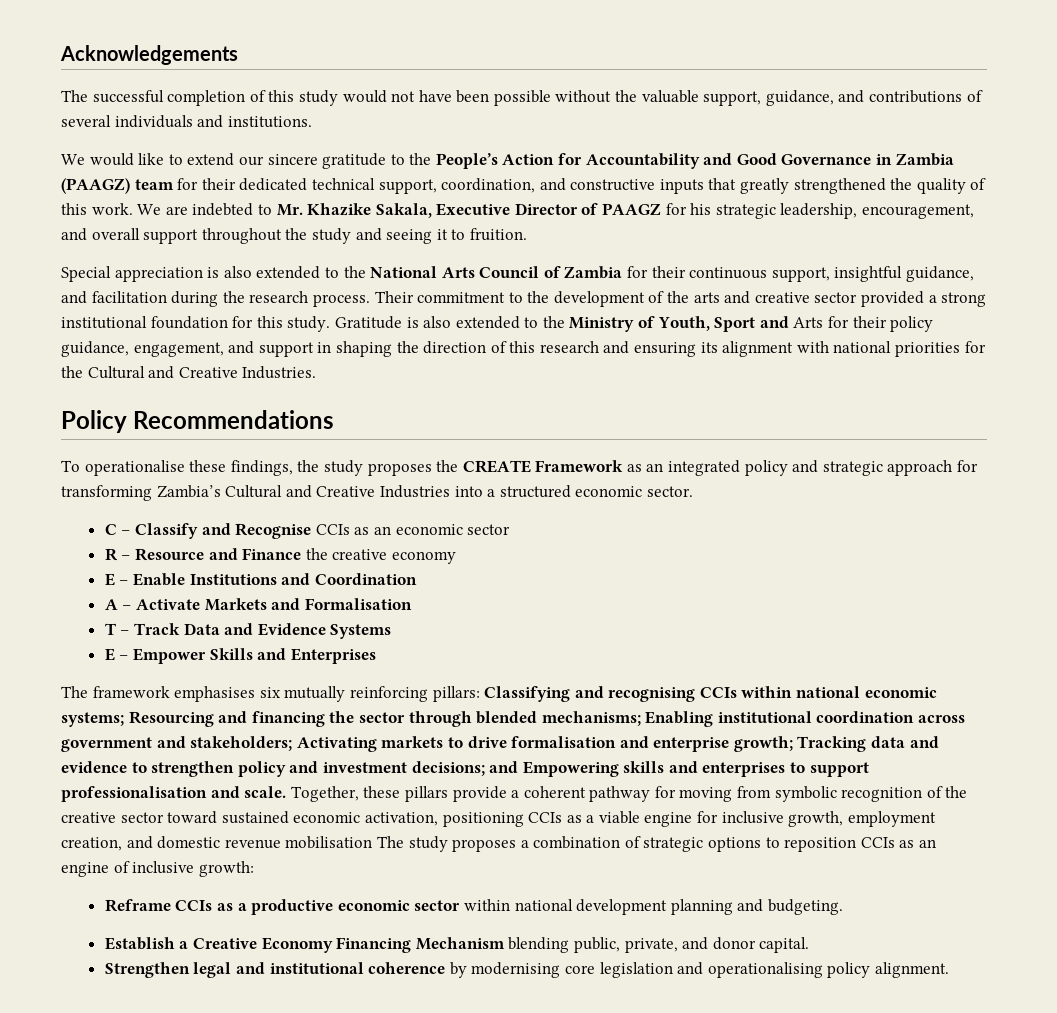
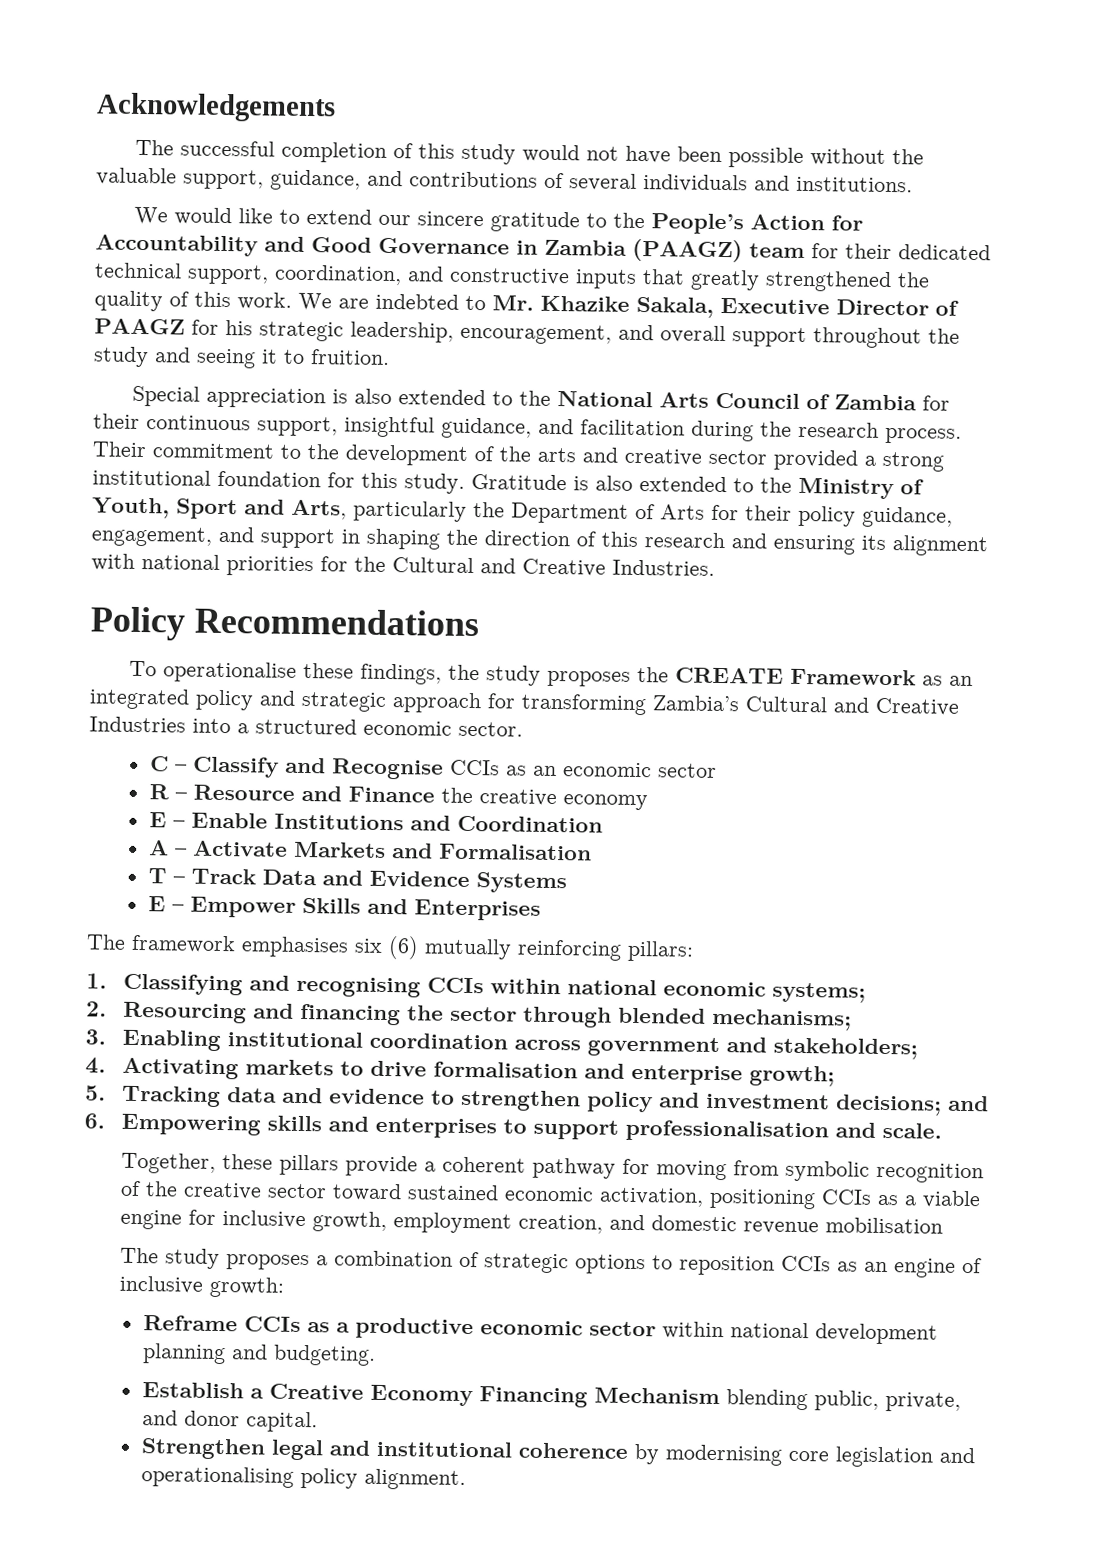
(789, 322) none -> [291,499,655,524] Arts, particularly the Department of
(281, 692) none -> [388,936,419,960] (6)
(480, 694) none -> [86,973,107,989] // 1.
(124, 719) none -> [86,1001,107,1017] // 2.
(641, 718) none -> [85,1029,106,1045] // 3.
(293, 743) none -> [85,1057,106,1074] // 4.
(793, 744) none -> [85,1085,106,1101] // 5.
(519, 767) none -> [84,1113,105,1129] // 6.
(287, 792) none -> (943, 1130) //
(373, 842) none -> (944, 1225) //

